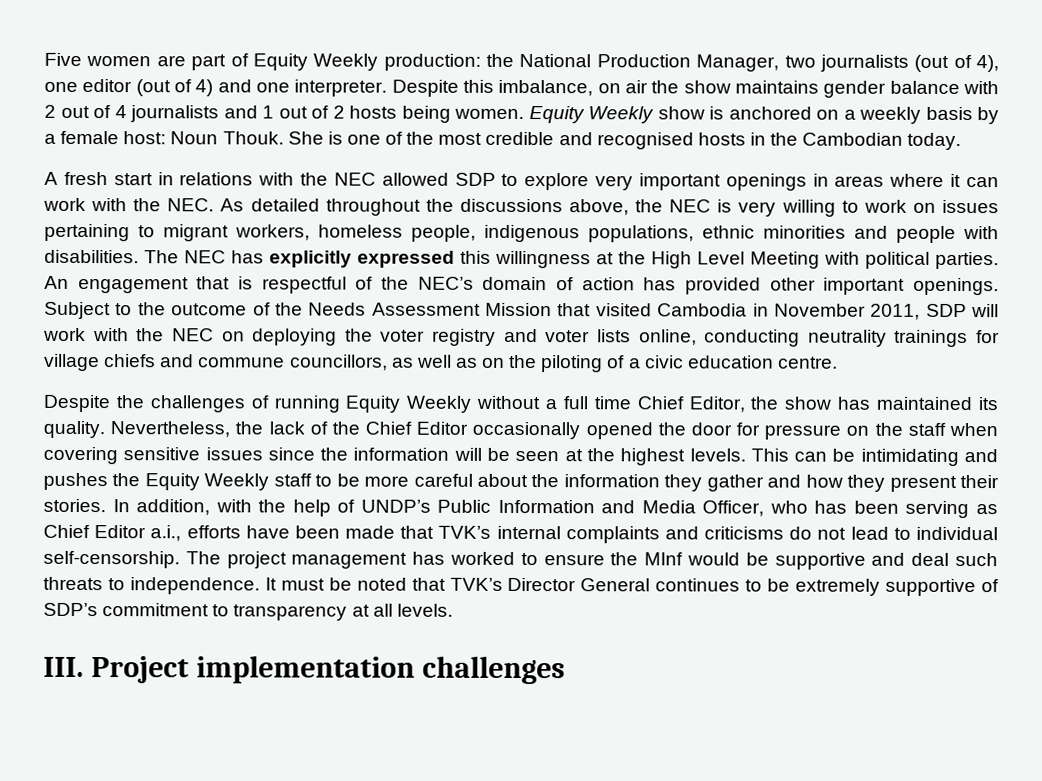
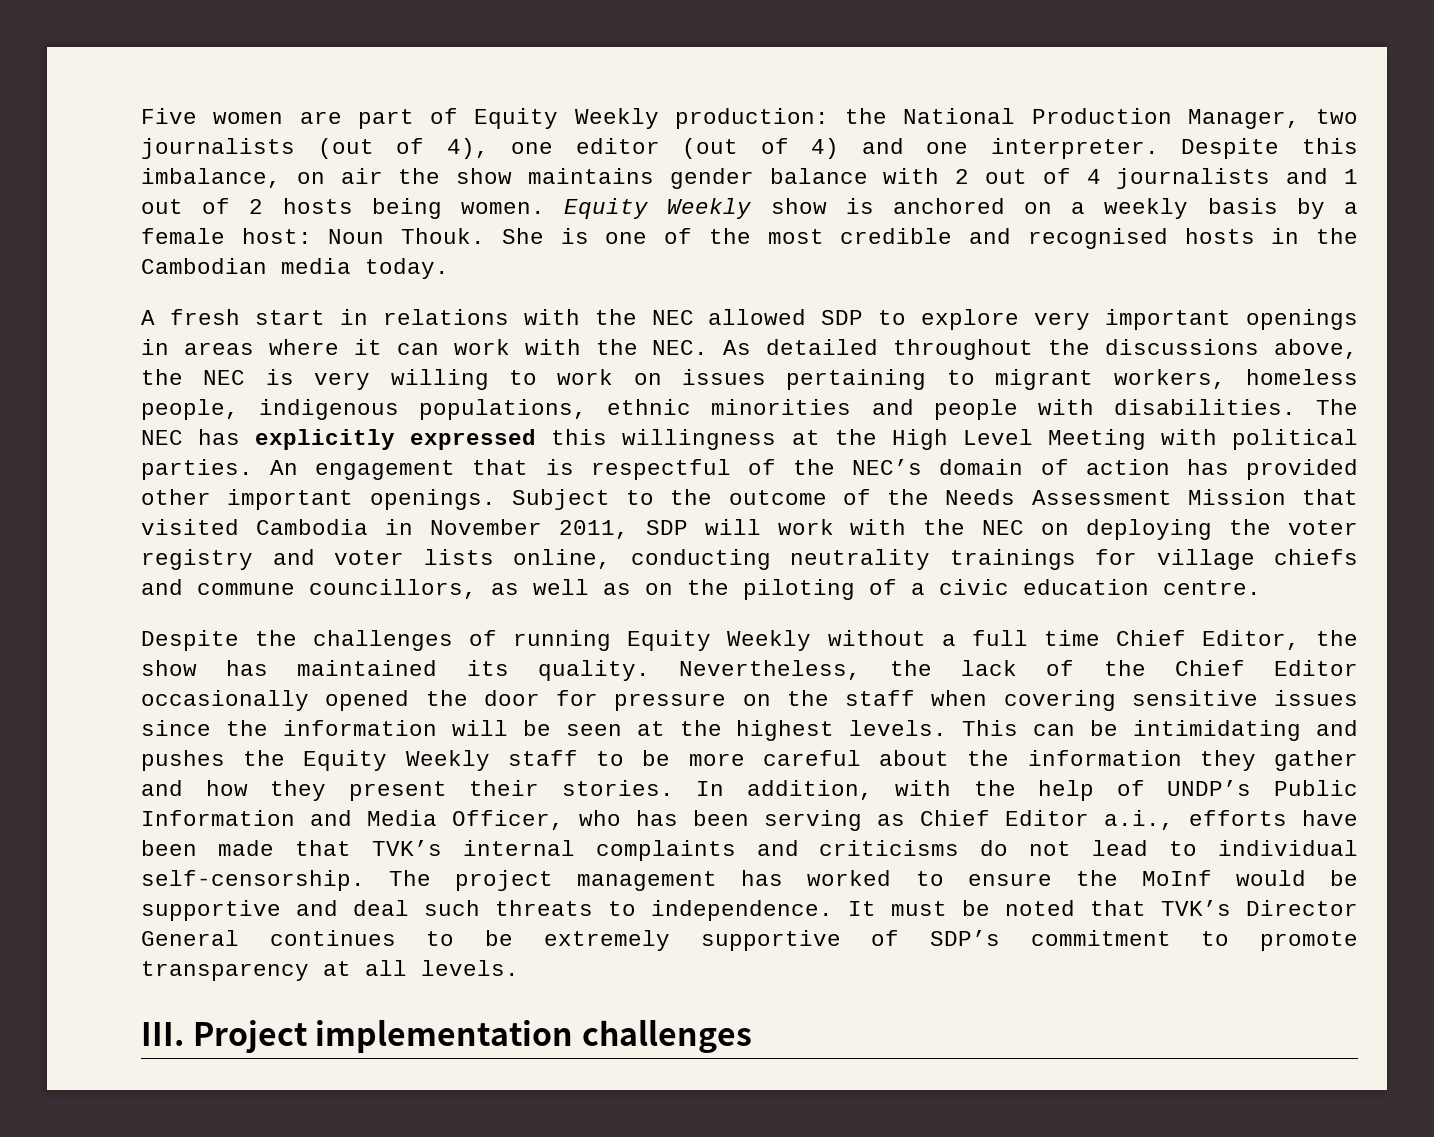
(904, 139) none -> [281,258,351,274] media
[644,552,684,566] MInf -> [1141,870,1212,886] MoInf
(230, 610) none -> [1260,931,1359,951] promote

